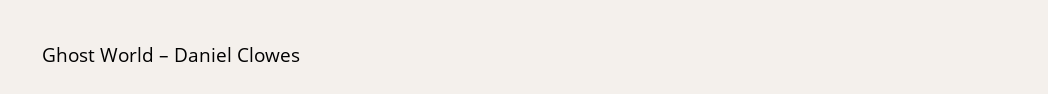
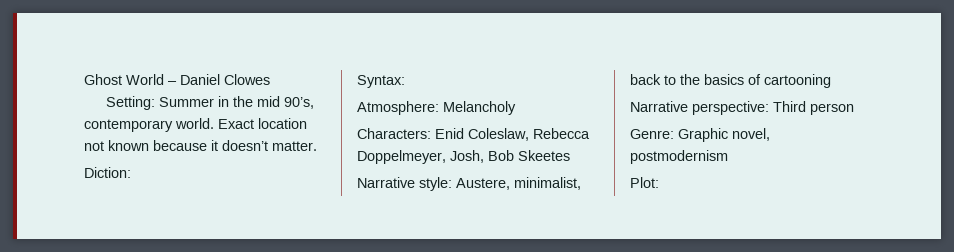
(300, 54) none -> [106,96,315,110] [84,118,307,132] [84,140,317,151] [84,167,131,178] [357,75,405,88] [357,101,516,115] [357,128,590,141] [357,150,570,164] [357,177,581,191] [630,74,831,88] [630,101,854,115] [630,128,770,142] [630,150,728,164] [630,177,659,188] // Setting: Summer in the mid 90’s, contemporary world. Exact location not known because it doesn’t matter. // Diction: // Syntax: // Atmosphere: Melancholy // Characters: Enid Coleslaw, Rebecca Doppelmeyer, Josh, Bob Skeetes // Narrative style: Austere, minimalist, back to the basics of cartooning // Narrative perspective: Third person // Genre: Graphic novel, postmodernism // Plot:

